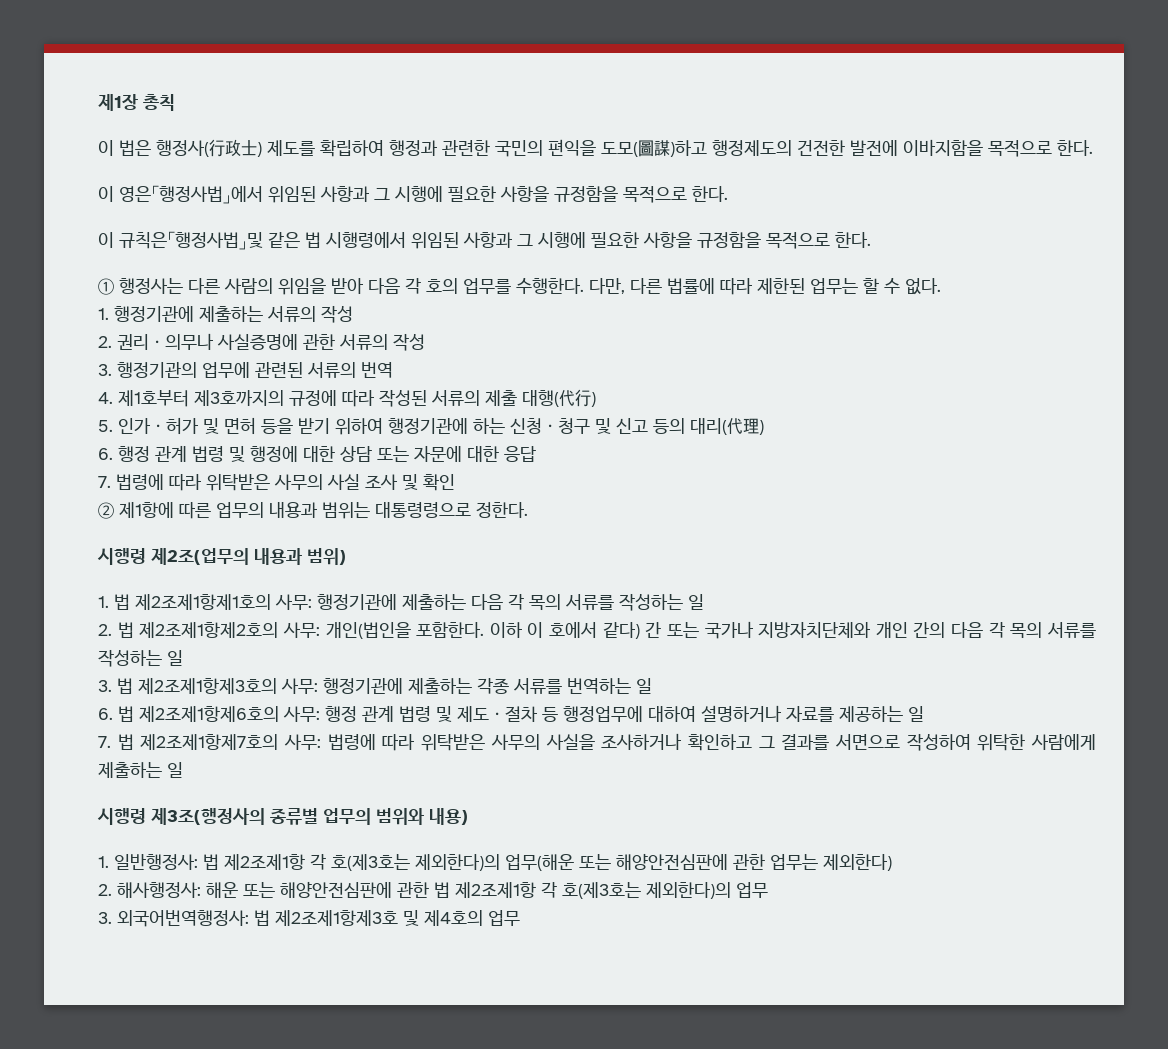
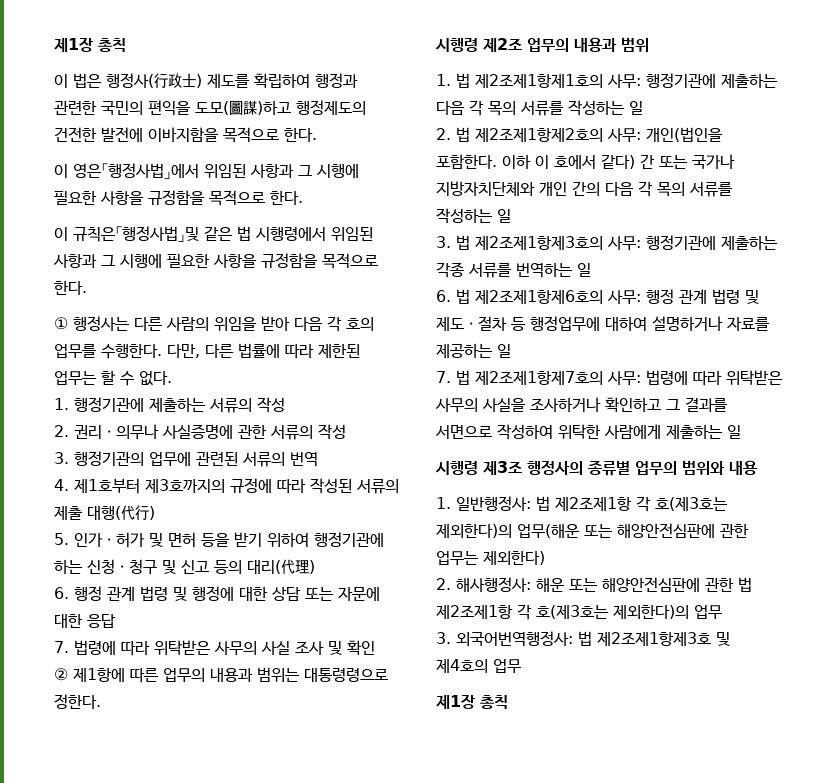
[151,548,346,565] 제2조(업무의 내용과 범위) -> [483,37,649,52] 제2조 업무의 내용과 범위
[151,808,265,825] 제3조(행정사의 -> [483,460,583,475] 제3조 행정사의
[429,808,468,825] 내용) -> [729,460,758,475] 내용
(520, 918) none -> [436,694,508,709] // 제1장 총칙

